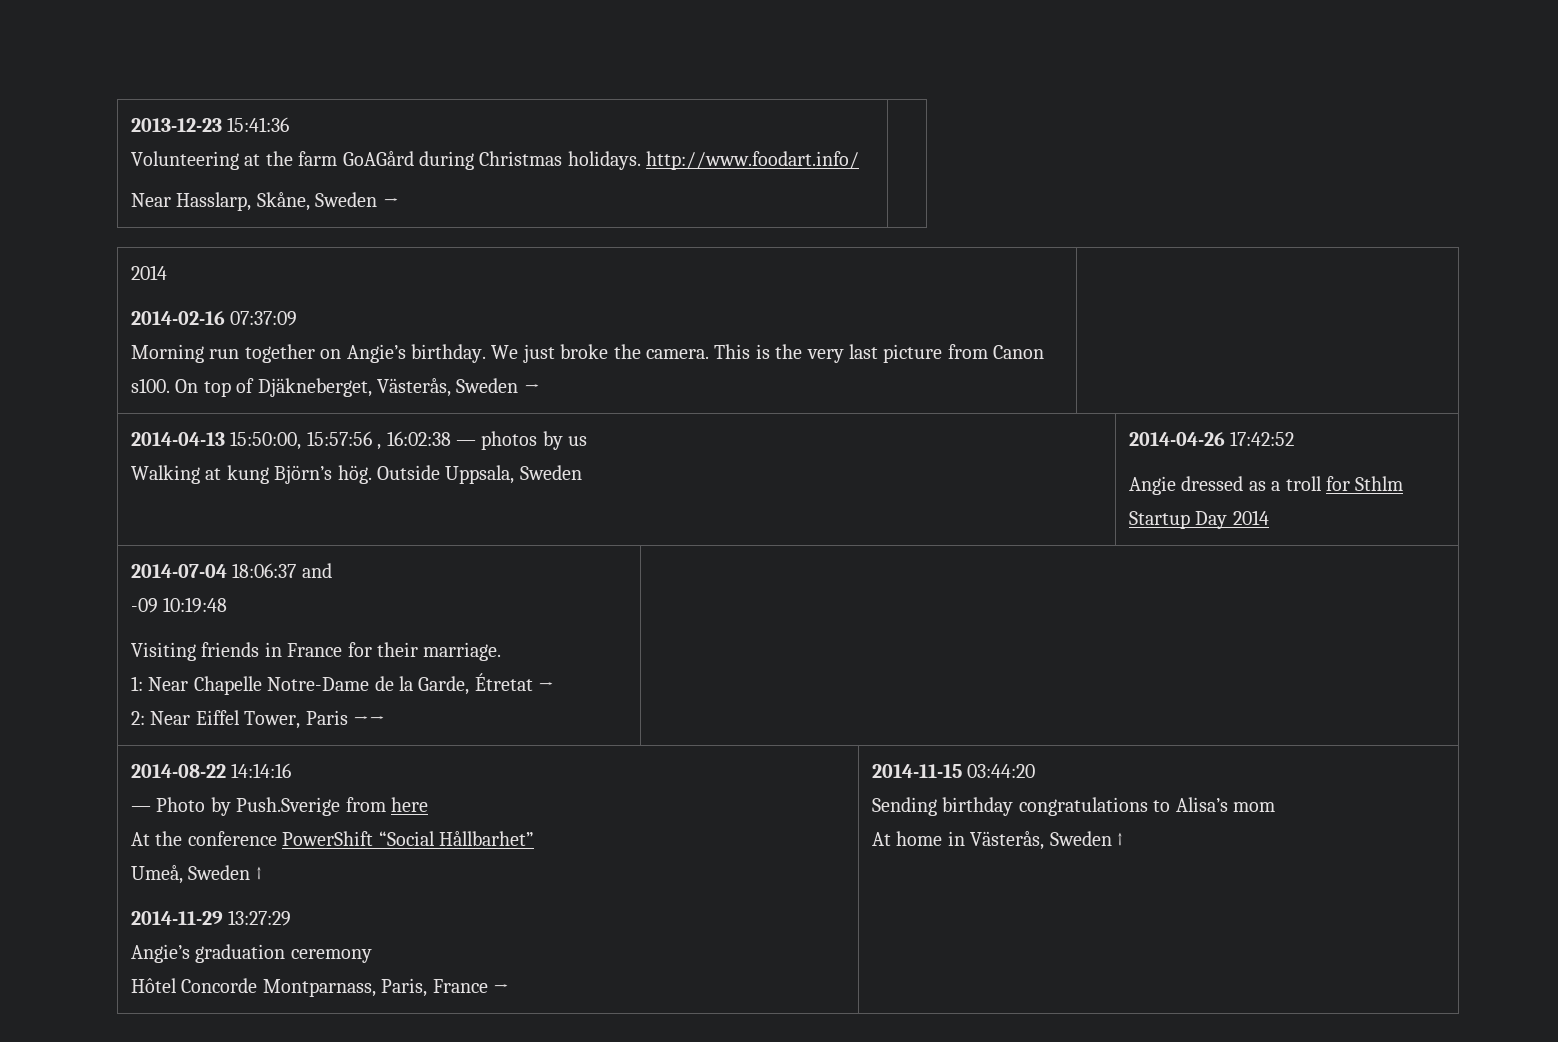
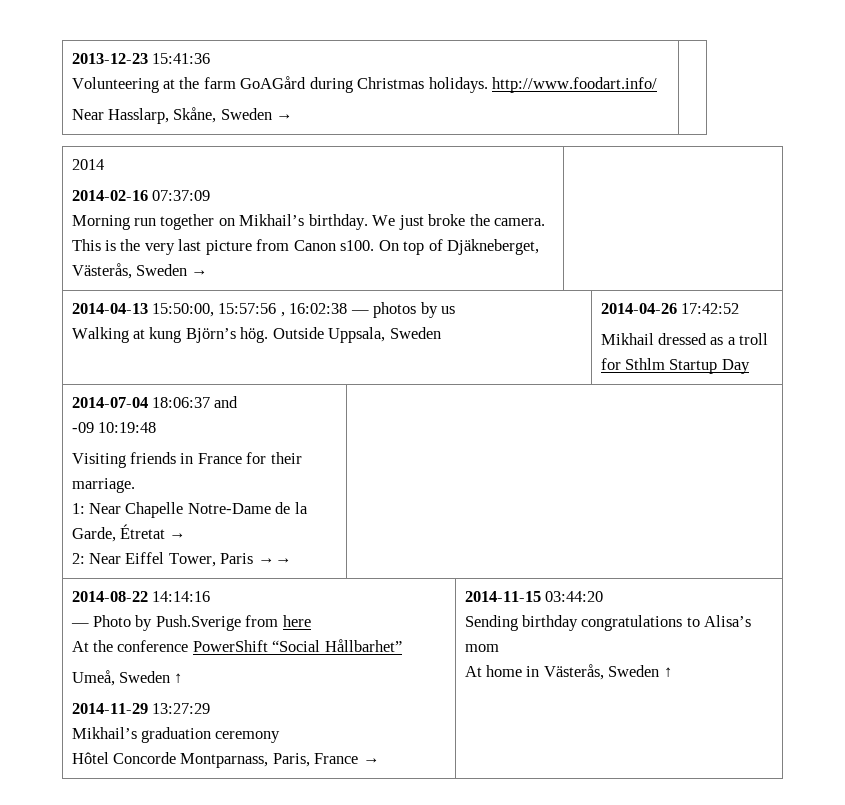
[346,344,406,363] Angie’s -> [239,214,305,226] Mikhail’s
[1129,476,1177,495] Angie -> [600,333,654,345] Mikhail
[1232,510,1269,525] 2014 -> (750, 366) none
[131,944,191,963] Angie’s -> [71,727,137,739] Mikhail’s

